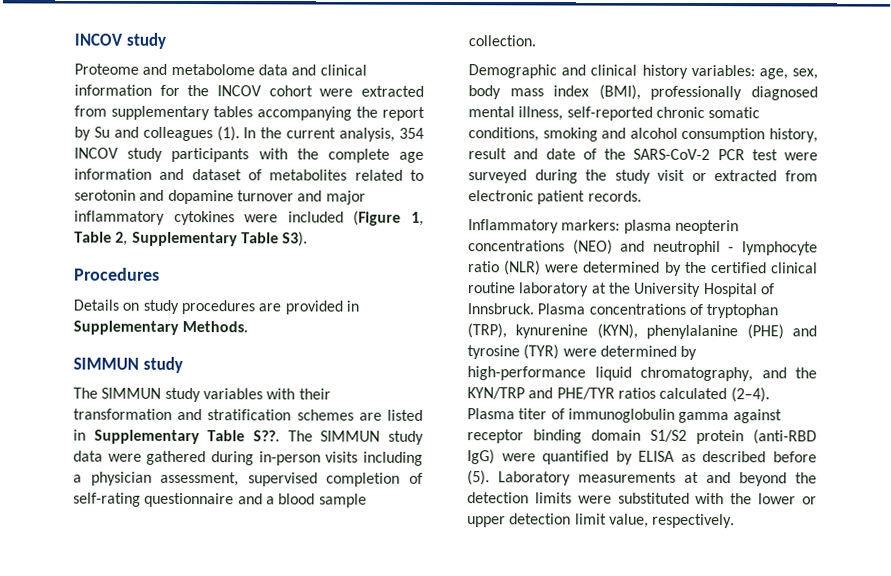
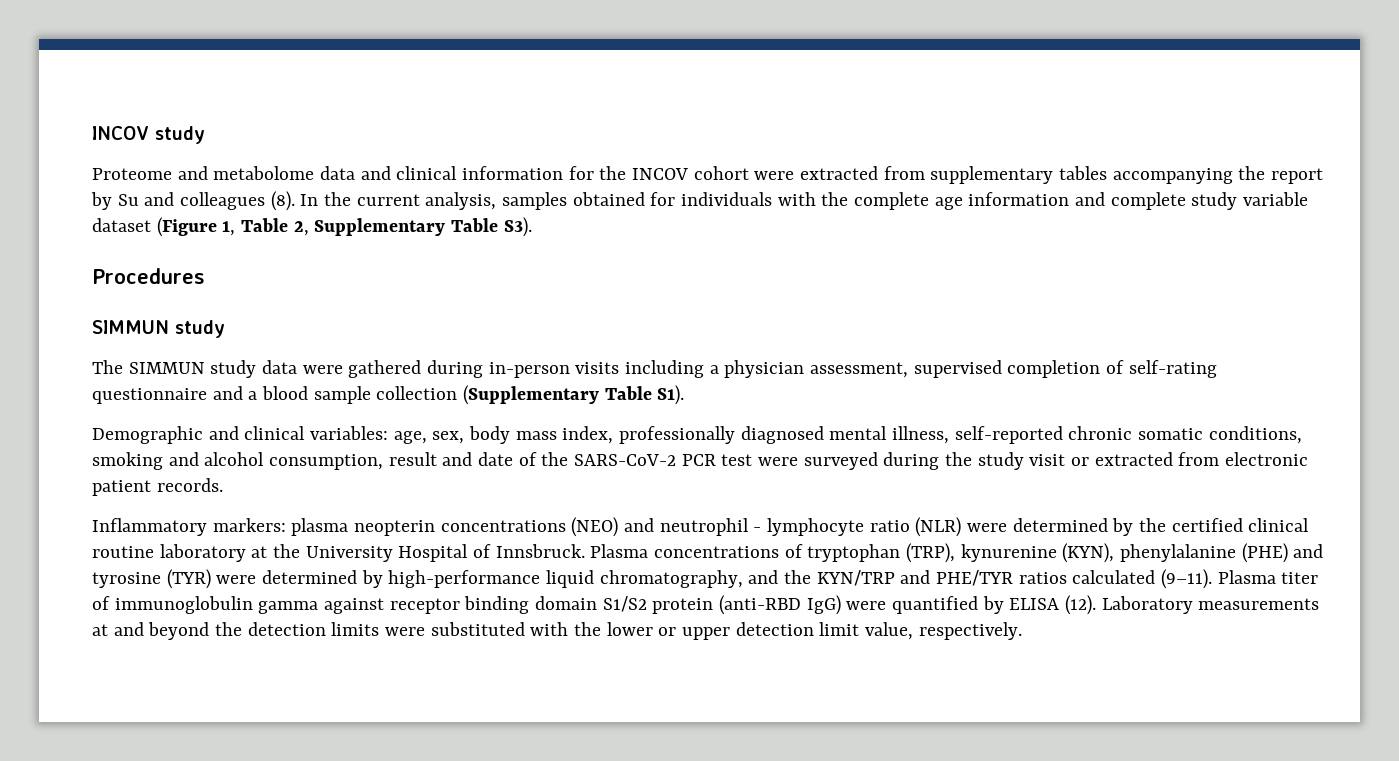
[216,126,240,142] (1). -> [270,191,295,211] (8).
[399,127,424,139] [74,147,250,163] 354 INCOV study participants -> [502,192,773,210] samples obtained for individuals
[191,169,424,181] [74,189,366,205] [74,210,344,226] dataset of metabolites related to serotonin and dopamine turnover and major inflammatory cytokines were included -> [1110,192,1309,210] [92,218,151,232] complete study variable dataset
[73,299,359,315] [73,320,249,335] // Details on study procedures are provided in Supplementary Methods. -> (205, 276) none
[202,388,331,400] [73,408,423,421] [73,429,424,445] variables with their transformation and stratification schemes are listed in Supplementary Table S??. The SIMMUN study -> (257, 369) none
[468,35,536,47] collection. -> [376,385,685,405] collection (Supplementary Table S1).
[641,64,688,79] history -> (306, 433) none
[553,84,641,100] index (BMI), -> [562,426,614,444] index,
[681,127,818,143] consumption history, -> [269,454,384,470] consumption,
[730,387,770,403] (2–4). -> [1161,569,1213,589] (9–11).
[680,450,817,463] [467,470,490,486] as described before (5). -> [1065,595,1097,615] (12).

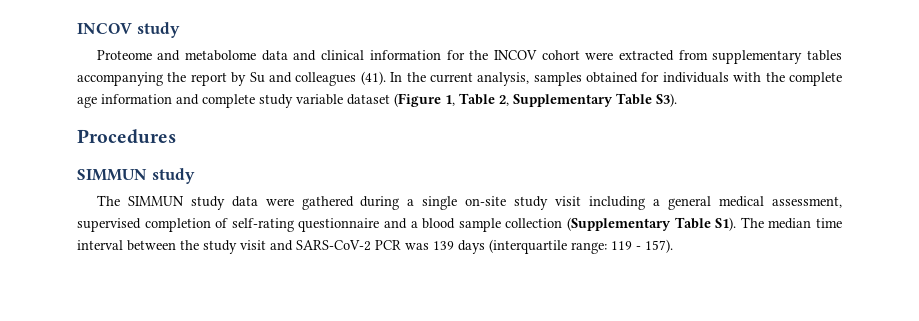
[270,191,295,211] (8). -> [360,71,386,85] (41).
[488,360,805,378] in-person visits including a physician -> [407,196,765,210] a single on-site study visit including a general medical
[92,426,1302,444] [92,452,1309,470] [92,478,223,496] [92,517,1310,537] [92,543,1324,563] [92,569,1319,589] [92,595,1320,615] [92,622,1022,640] // Demographic and clinical variables: age, sex, body mass index, professionally diagnosed mental illness, self-reported chronic somatic conditions, smoking and alcohol consumption, result and date of the SARS-CoV-2 PCR test were surveyed during the study visit or extracted from electronic patient records. // Inflammatory markers: plasma neopterin concentrations (NEO) and neutrophil - lymphocyte ratio (NLR) were determined by the certified clinical routine laboratory at the University Hospital of Innsbruck. Plasma concentrations of tryptophan (TRP), kynurenine (KYN), phenylalanine (PHE) and tyrosine (TYR) were determined by high-performance liquid chromatography, and the KYN/TRP and PHE/TYR ratios calculated (9–11). Plasma titer of immunoglobulin gamma against receptor binding domain S1/S2 protein (anti-RBD IgG) were quantified by ELISA (12). Laboratory measurements at and beyond the detection limits were substituted with the lower or upper detection limit value, respectively. -> [740,217,843,229] [77,239,673,254] The median time interval between the study visit and SARS-CoV-2 PCR was 139 days (interquartile range: 119 - 157).

